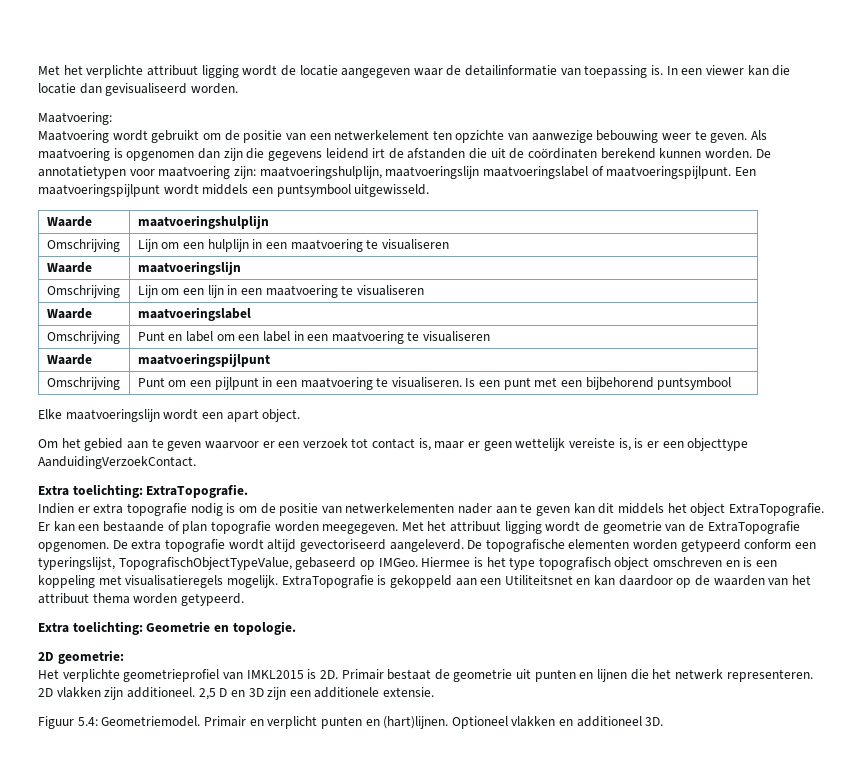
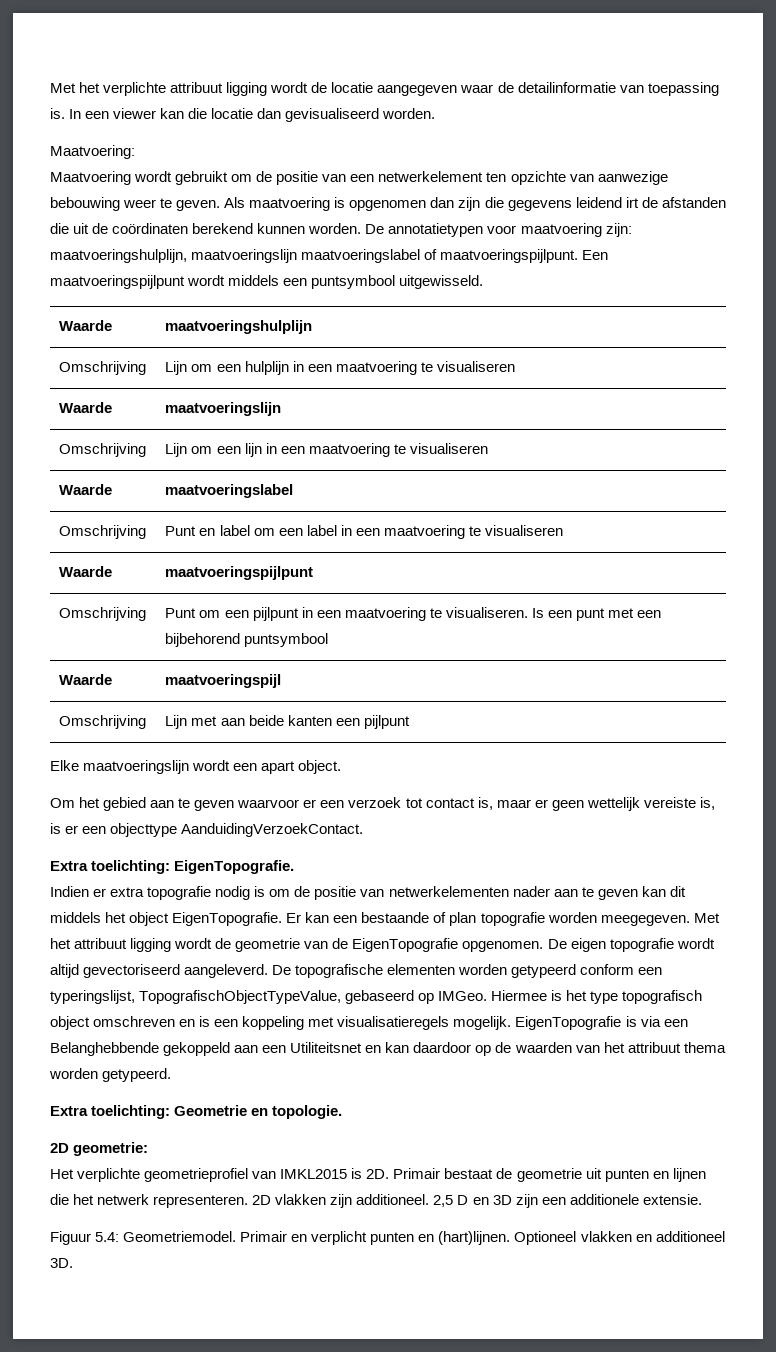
(732, 383) none -> [59,674,113,685] [165,674,282,688] [59,715,147,729] [165,715,410,729] // Waarde | maatvoeringspijl // Omschrijving | Lijn met aan beide kanten een pijlpunt
[146,484,249,498] ExtraTopografie. -> [174,860,295,874] EigenTopografie.
[728,503,824,516] ExtraTopografie. -> [172,912,283,926] EigenTopografie.
[707,521,800,534] ExtraTopografie -> [352,938,459,952] EigenTopografie
[131,539,162,550] extra -> [570,938,606,952] eigen
[281,575,387,588] ExtraTopografie is -> [515,1016,688,1030] [50,1042,159,1056] EigenTopografie is via een Belanghebbende

